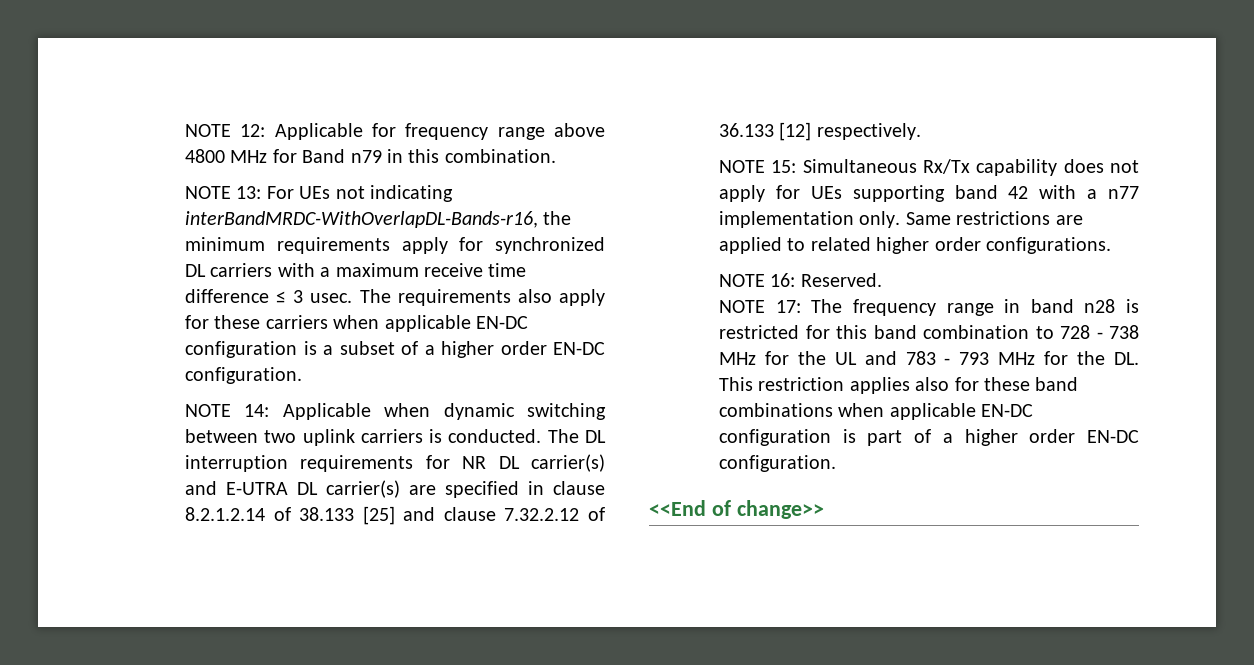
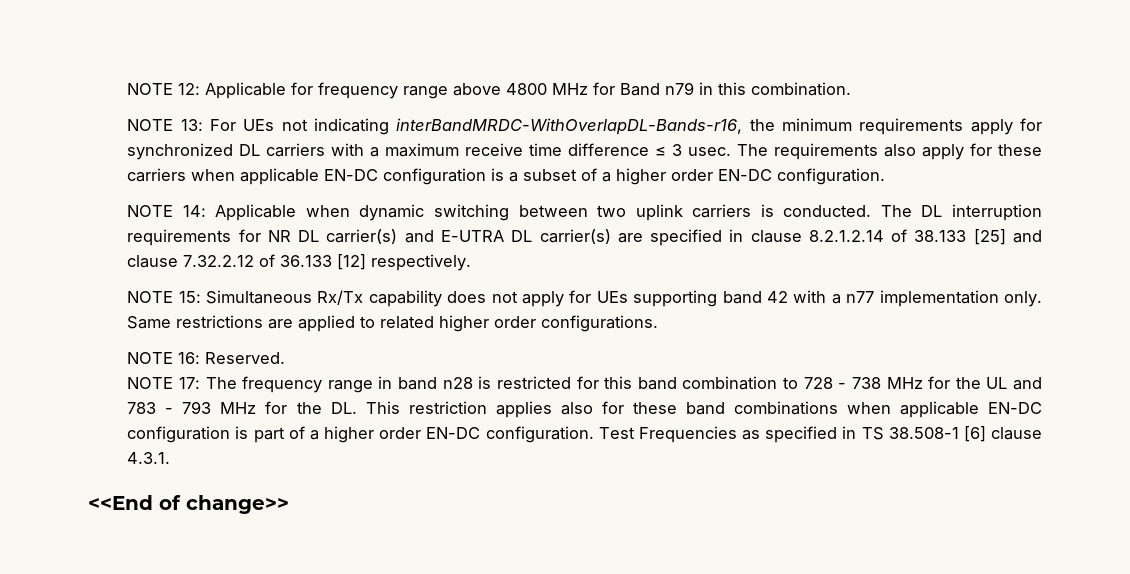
(837, 463) none -> [598,426,1043,443] [127,452,171,464] Test Frequencies as specified in TS 38.508-1 [6] clause 4.3.1.

